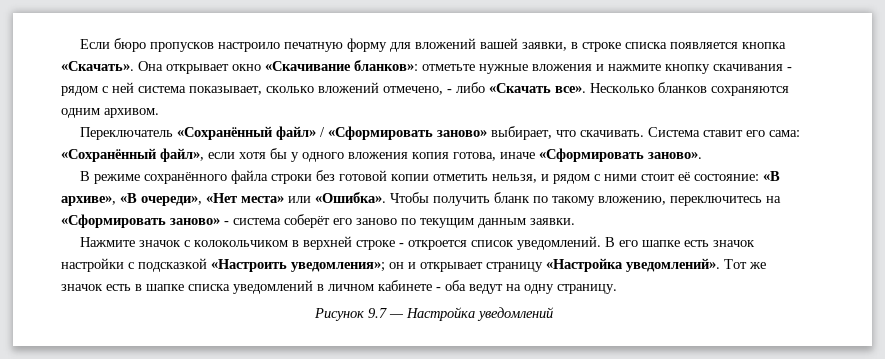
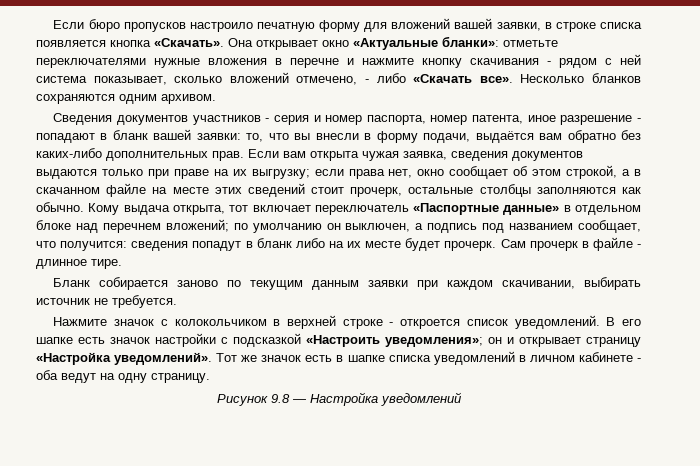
[265,60,592,74] «Скачивание бланков»: отметьте нужные вложения -> [353,36,558,50] [36,58,339,68] «Актуальные бланки»: отметьте переключателями нужные вложения в перечне
[80,126,801,140] [61,148,702,162] [80,170,781,184] [61,192,781,206] [61,214,575,228] Переключатель «Сохранённый файл» / «Сформировать заново» выбирает, что скачивать. Система ставит его сама: «Сохранённый файл», если хотя бы у одного вложения копия готова, иначе «Сформировать заново». // В режиме сохранённого файла строки без готовой копии отметить нельзя, и рядом с ними стоит её состояние: «В архиве», «В очереди», «Нет места» или «Ошибка». Чтобы получить бланк по такому вложению, переключитесь на «Сформировать заново» - система соберёт его заново по текущим данным заявки. -> [53,113,641,125] [36,129,641,143] [36,148,583,161] [36,165,641,179] [36,183,641,197] [36,202,641,215] [36,219,642,233] [36,237,641,251] [36,259,122,269] [53,277,641,290] [36,295,177,308] Сведения документов участников - серия и номер паспорта, номер патента, иное разрешение - попадают в бланк вашей заявки: то, что вы внесли в форму подачи, выдаётся вам обратно без каких-либо дополнительных прав. Если вам открыта чужая заявка, сведения документов выдаются только при праве на их выгрузку; если права нет, окно сообщает об этом строкой, а в скачанном файле на месте этих сведений стоит прочерк, остальные столбцы заполняются как обычно. Кому выдача открыта, тот включает переключатель «Паспортные данные» в отдельном блоке над перечнем вложений; по умолчанию он выключен, а подпись под названием сообщает, что получится: сведения попадут в бланк либо на их месте будет прочерк. Сам прочерк в файле - длинное тире. // Бланк собирается заново по текущим данным заявки при каждом скачивании, выбирать источник не требуется.
[368,308,387,318] 9.7 -> [270,394,290,403] 9.8

